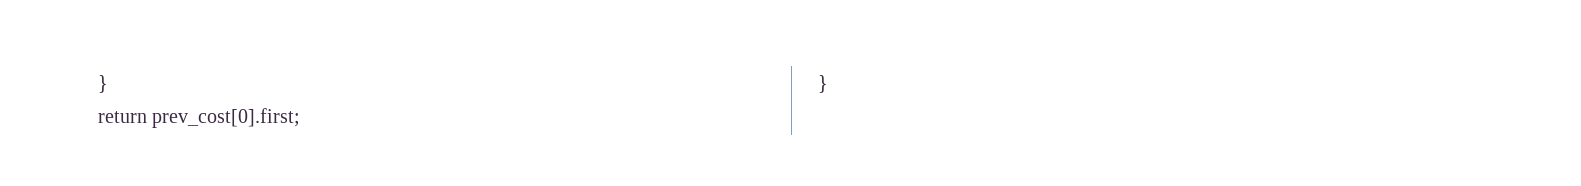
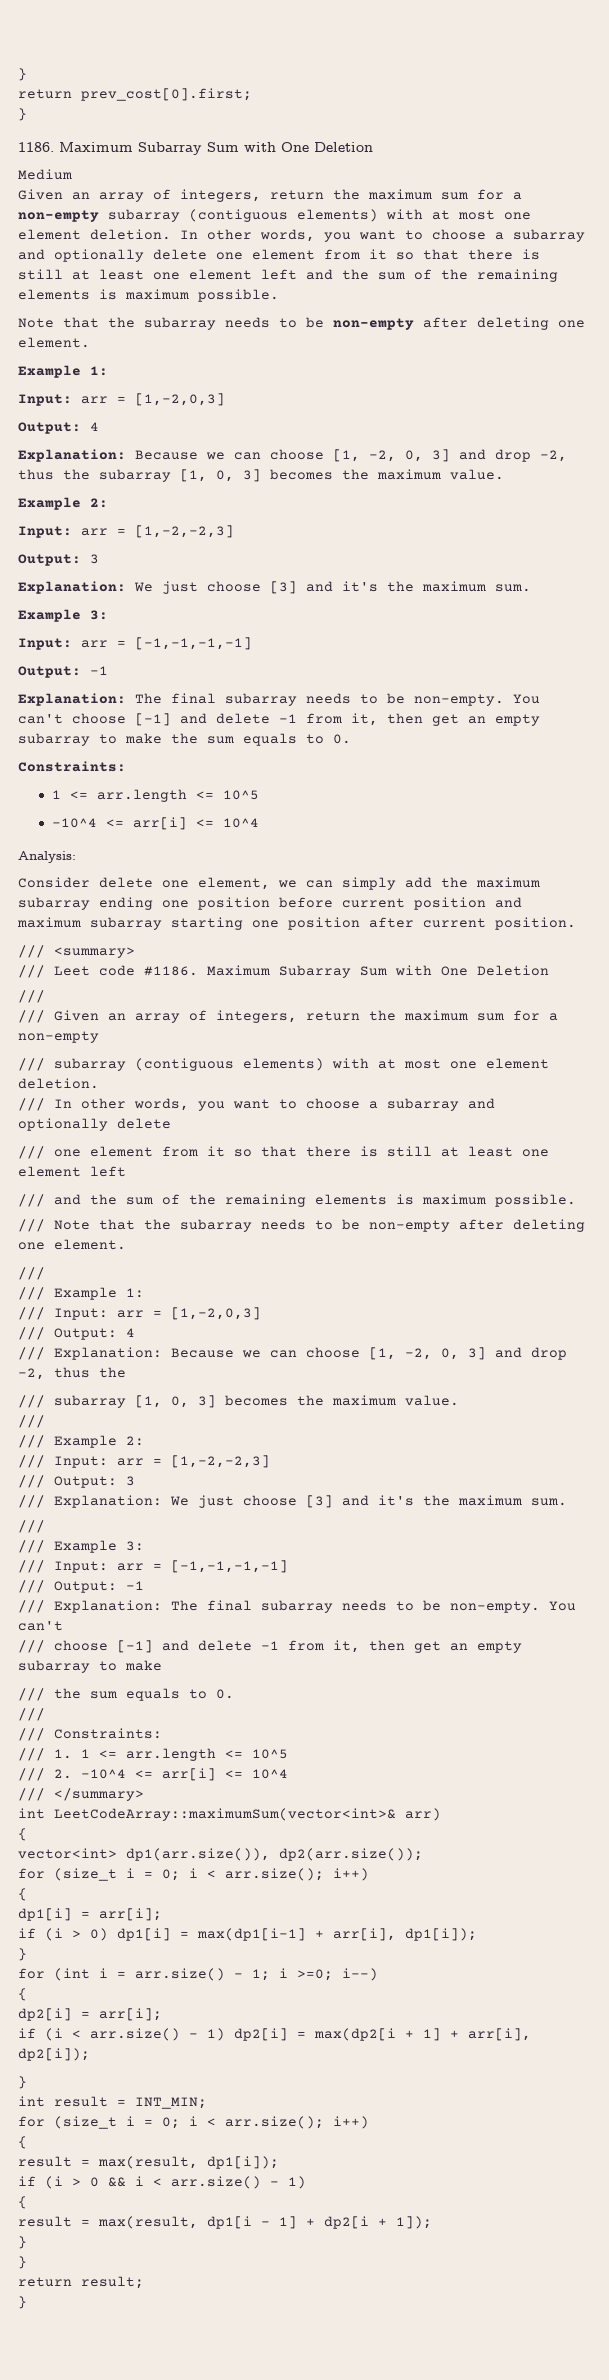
(828, 84) none -> [18,142,373,155] [18,169,72,180] [18,189,522,202] [18,209,531,222] [18,229,585,242] [18,249,540,262] [18,269,558,282] [18,289,279,302] [18,317,585,330] [18,337,90,348] [18,365,108,378] [18,393,225,406] [18,422,99,434] [18,449,567,462] [18,469,504,482] [18,497,108,510] [18,525,234,538] [18,554,99,566] [18,581,531,594] [18,609,108,622] [18,637,252,650] [18,666,108,678] [18,693,540,706] [18,713,540,726] [18,733,351,746] [18,761,126,772] [51,789,259,802] [51,817,259,830] [18,851,76,863] [18,877,540,890] [18,897,522,910] [17,917,576,930] [18,945,135,958] [18,965,549,978] [18,990,45,1003] [18,1010,558,1023] [18,1031,99,1043] [18,1058,549,1071] [18,1078,99,1089] [18,1098,495,1111] [18,1118,171,1131] [18,1146,549,1159] [18,1166,126,1177] [18,1194,576,1207] [18,1219,585,1232] [18,1239,126,1250] [18,1267,45,1280] [18,1287,144,1300] [18,1307,261,1320] [18,1327,135,1340] [18,1347,567,1360] [18,1367,126,1380] [18,1395,459,1408] [18,1415,45,1428] [18,1435,144,1448] [18,1455,270,1468] [18,1475,135,1488] [18,1495,567,1508] [18,1520,45,1533] [18,1540,144,1553] [18,1560,288,1573] [18,1580,144,1593] [18,1600,576,1613] [18,1621,63,1631] [18,1640,522,1653] [18,1660,162,1673] [18,1688,234,1701] [18,1708,45,1721] [18,1728,162,1741] [18,1748,288,1761] [18,1768,288,1781] [18,1788,144,1801] [18,1808,441,1821] [18,1828,27,1841] [18,1848,423,1861] [18,1868,369,1881] [18,1888,27,1901] [18,1908,162,1921] [18,1928,477,1941] [18,1948,27,1961] [18,1968,378,1981] [18,1988,27,2001] [18,2008,162,2021] [18,2028,531,2041] [18,2048,90,2061] [18,2076,27,2089] [18,2096,207,2109] [18,2116,369,2129] [18,2136,27,2149] [18,2156,279,2169] [18,2176,306,2189] [18,2196,27,2209] [18,2216,432,2229] [18,2236,27,2249] [18,2256,27,2269] [18,2276,144,2289] [18,2296,27,2309] // 1186. Maximum Subarray Sum with One Deletion // Medium // Given an array of integers, return the maximum sum for a non-empty subarray (contiguous elements) with at most one element deletion. In other words, you want to choose a subarray and optionally delete one element from it so that there is still at least one element left and the sum of the remaining elements is maximum possible. // Note that the subarray needs to be non-empty after deleting one element. // Example 1: // Input: arr = [1,-2,0,3] // Output: 4 // Explanation: Because we can choose [1, -2, 0, 3] and drop -2, thus the subarray [1, 0, 3] becomes the maximum value. // Example 2: // Input: arr = [1,-2,-2,3] // Output: 3 // Explanation: We just choose [3] and it's the maximum sum. // Example 3: // Input: arr = [-1,-1,-1,-1] // Output: -1 // Explanation: The final subarray needs to be non-empty. You can't choose [-1] and delete -1 from it, then get an empty subarray to make the sum equals to 0. // Constraints: // 1 <= arr.length <= 10^5 // -10^4 <= arr[i] <= 10^4 // Analysis: // Consider delete one element, we can simply add the maximum subarray ending one position before current position and maximum subarray starting one position after current position. // /// <summary> // /// Leet code #1186. Maximum Subarray Sum with One Deletion // /// // /// Given an array of integers, return the maximum sum for a non-empty // /// subarray (contiguous elements) with at most one element deletion. // /// In other words, you want to choose a subarray and optionally delete // /// one element from it so that there is still at least one element left // /// and the sum of the remaining elements is maximum possible. // /// Note that the subarray needs to be non-empty after deleting one element. // /// // /// Example 1: // /// Input: arr = [1,-2,0,3] // /// Output: 4 // /// Explanation: Because we can choose [1, -2, 0, 3] and drop -2, thus the // /// subarray [1, 0, 3] becomes the maximum value. // /// // /// Example 2: // /// Input: arr = [1,-2,-2,3] // /// Output: 3 // /// Explanation: We just choose [3] and it's the maximum sum. // /// // /// Example 3: // /// Input: arr = [-1,-1,-1,-1] // /// Output: -1 // /// Explanation: The final subarray needs to be non-empty. You can't // /// choose [-1] and delete -1 from it, then get an empty subarray to make // /// the sum equals to 0. // /// // /// Constraints: // /// 1. 1 <= arr.length <= 10^5 // /// 2. -10^4 <= arr[i] <= 10^4 // /// </summary> // int LeetCodeArray::maximumSum(vector<int>& arr) // { // vector<int> dp1(arr.size()), dp2(arr.size()); // for (size_t i = 0; i < arr.size(); i++) // { // dp1[i] = arr[i]; // if (i > 0) dp1[i] = max(dp1[i-1] + arr[i], dp1[i]); // } // for (int i = arr.size() - 1; i >=0; i--) // { // dp2[i] = arr[i]; // if (i < arr.size() - 1) dp2[i] = max(dp2[i + 1] + arr[i], dp2[i]); // } // int result = INT_MIN; // for (size_t i = 0; i < arr.size(); i++) // { // result = max(result, dp1[i]); // if (i > 0 && i < arr.size() - 1) // { // result = max(result, dp1[i - 1] + dp2[i + 1]); // } // } // return result; // }

